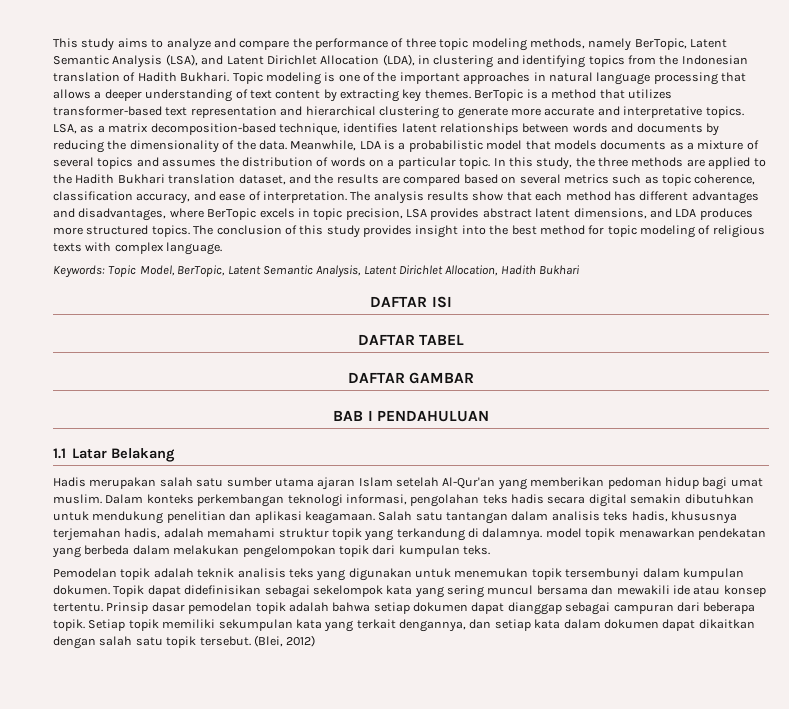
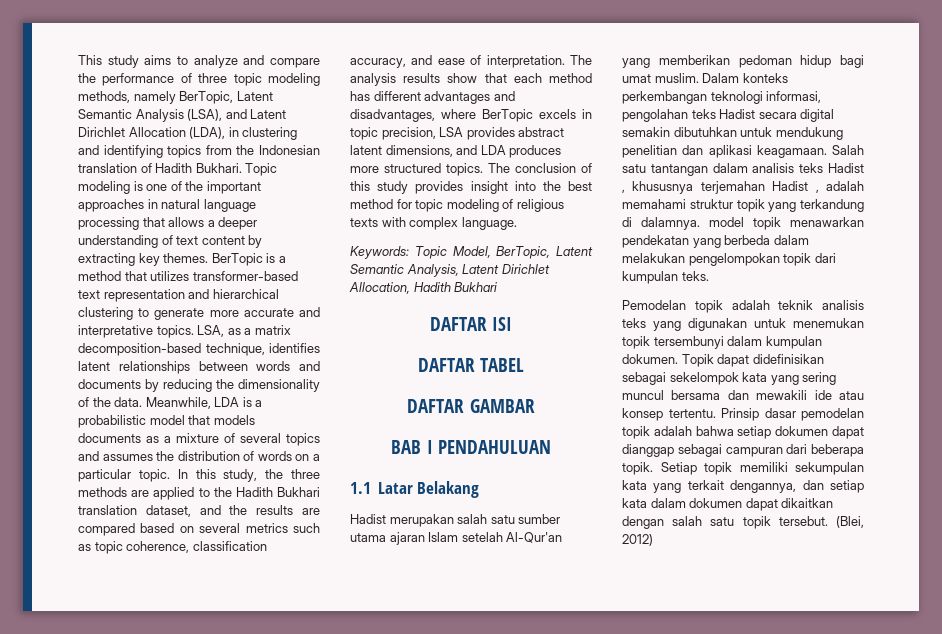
[53,477,86,487] Hadis -> [350,514,386,524] Hadist
[511,494,544,504] hadis -> [719,109,756,119] Hadist
[631,511,737,524] [53,528,161,541] hadis, khususnya terjemahan hadis, -> [828,163,864,173] [622,181,819,194] Hadist , khususnya terjemahan Hadist ,

